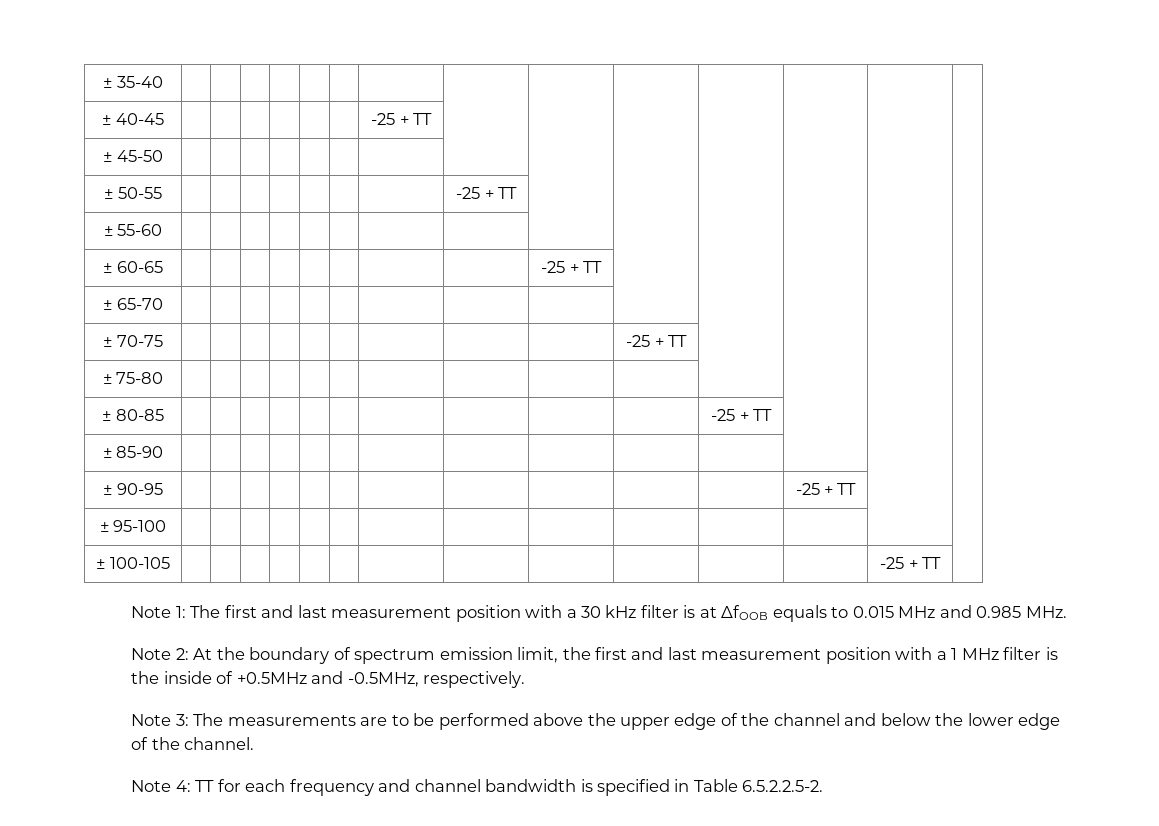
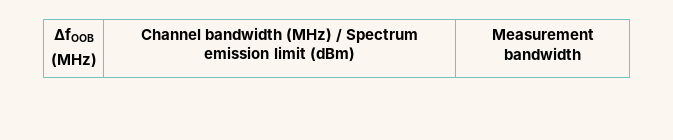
[103,76,163,88] [102,113,164,125] [371,113,432,125] [103,150,163,162] [104,187,162,199] [456,187,517,199] [103,224,163,236] [103,261,163,273] [541,261,602,273] [103,298,163,310] [103,335,163,347] [626,335,687,347] [102,372,164,384] [102,409,164,421] [711,409,772,421] [102,446,164,458] [103,483,163,495] [795,483,857,495] [99,520,167,532] [96,557,170,569] [880,557,941,569] [131,605,1067,622] [131,647,1058,664] [131,671,526,688] [131,713,1061,730] [131,737,255,750] [131,779,824,796] ± 35-40 | | | | | | | | | | | | | | // ± 40-45 | | | | | | | -25 + TT | | | | | | | // ± 45-50 | | | | | | | | | | | | | | // ± 50-55 | | | | | | | | -25 + TT | | | | | | // ± 55-60 | | | | | | | | | | | | | | // ± 60-65 | | | | | | | | | -25 + TT | | | | | // ± 65-70 | | | | | | | | | | | | | | // ± 70-75 | | | | | | | | | | -25 + TT | | | | // ± 75-80 | | | | | | | | | | | | | | // ± 80-85 | | | | | | | | | | | -25 + TT | | | // ± 85-90 | | | | | | | | | | | | | | // ± 90-95 | | | | | | | | | | | | -25 + TT | | // ± 95-100 | | | | | | | | | | | | | | // ± 100-105 | | | | | | | | | | | | | -25 + TT | // Note 1: The first and last measurement position with a 30 kHz filter is at ΔfOOB equals to 0.015 MHz and 0.985 MHz. // Note 2: At the boundary of spectrum emission limit, the first and last measurement position with a 1 MHz filter is the inside of +0.5MHz and -0.5MHz, respectively. // Note 3: The measurements are to be performed above the upper edge of the channel and below the lower edge of the channel. // Note 4: TT for each frequency and channel bandwidth is specified in Table 6.5.2.2.5-2. -> [53,28,94,42] [50,53,97,67] [140,27,419,43] [204,46,355,61] [491,29,594,40] [504,47,581,60] ΔfOOB // (MHz) | Channel bandwidth (MHz) / Spectrum emission limit (dBm) | Measurement bandwidth

